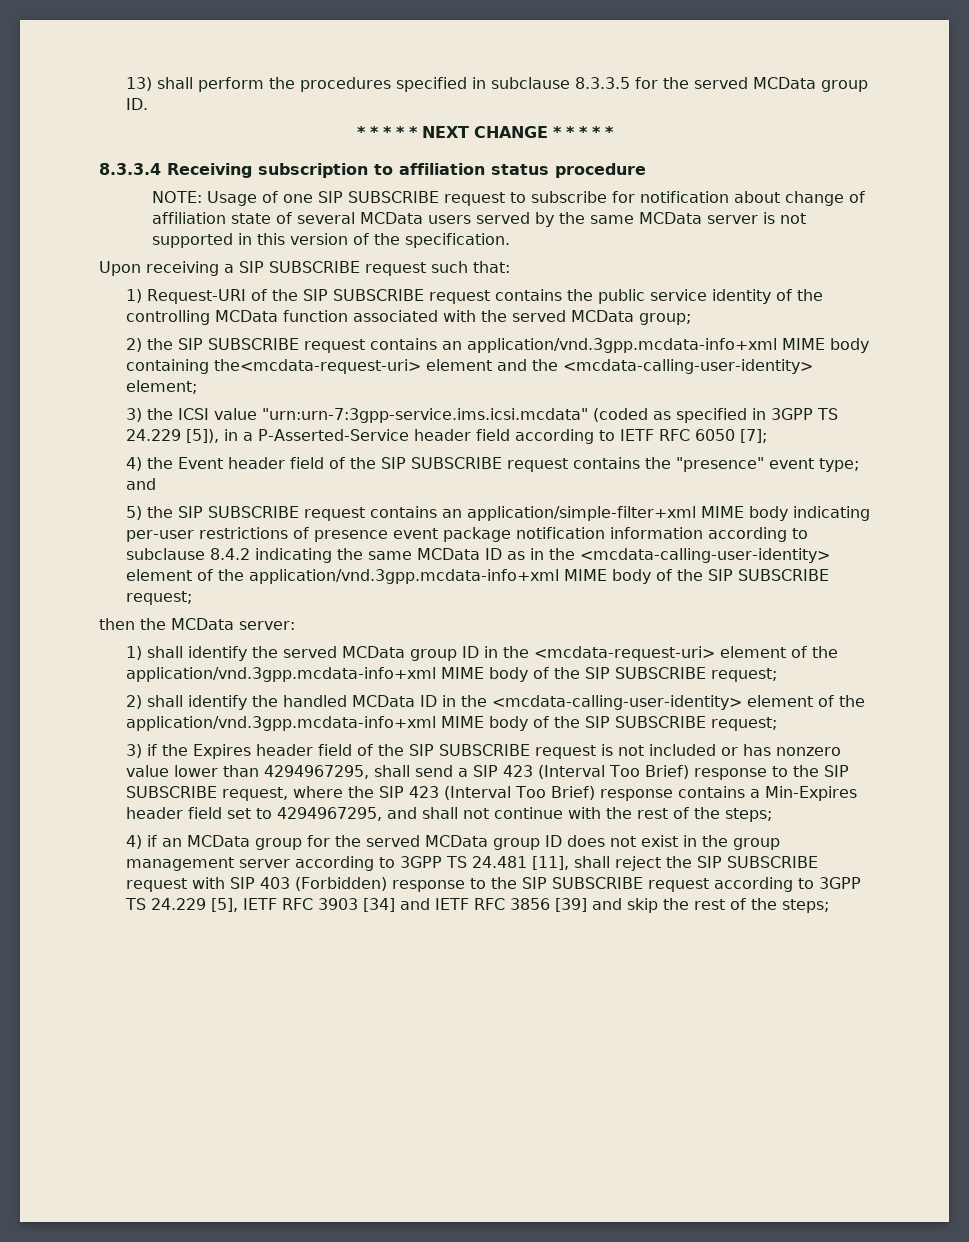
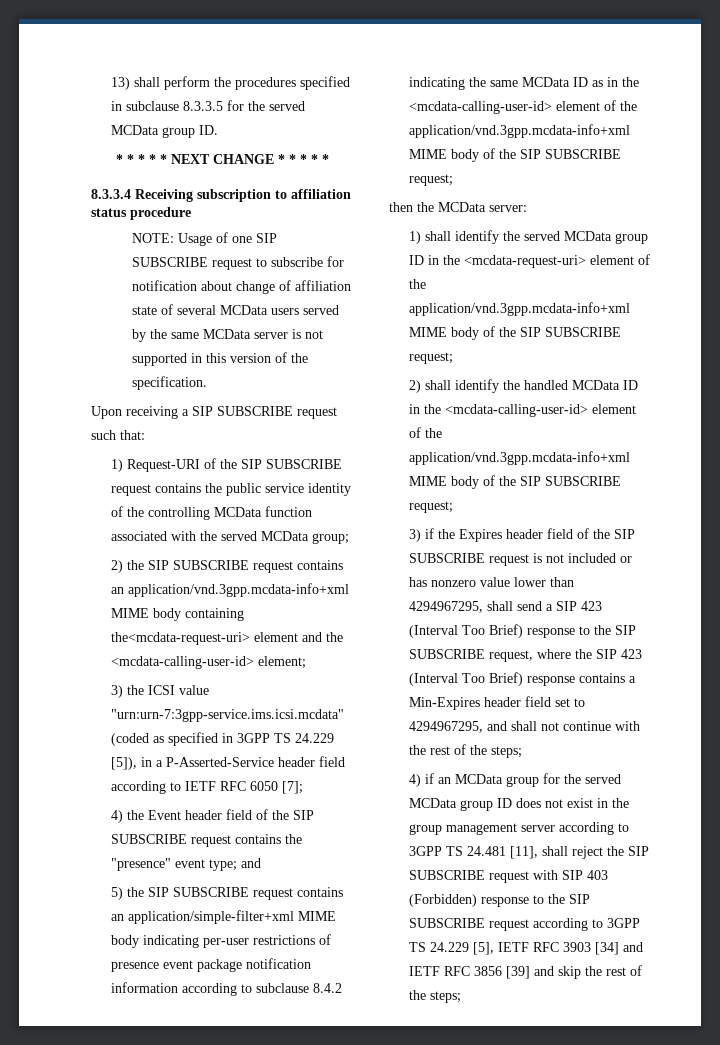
[562,359,813,374] <mcdata-calling-user-identity> -> [111,656,255,669] <mcdata-calling-user-id>
[579,548,830,563] <mcdata-calling-user-identity> -> [409,101,553,114] <mcdata-calling-user-id>
[491,695,742,710] <mcdata-calling-user-identity> -> [445,404,589,417] <mcdata-calling-user-id>

